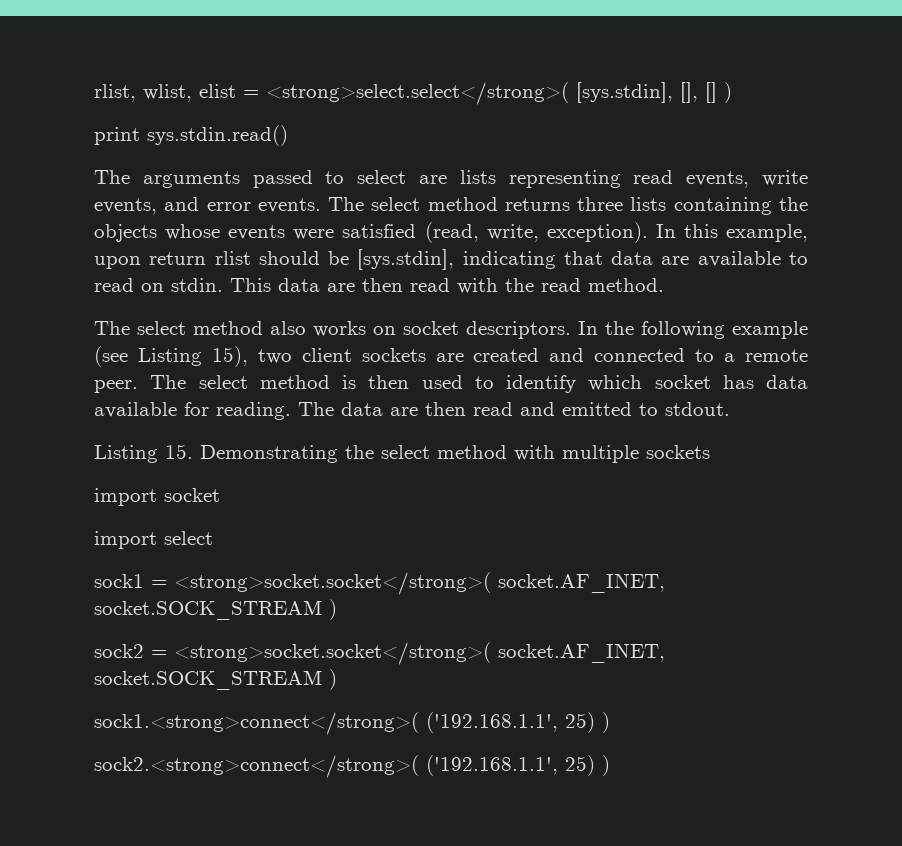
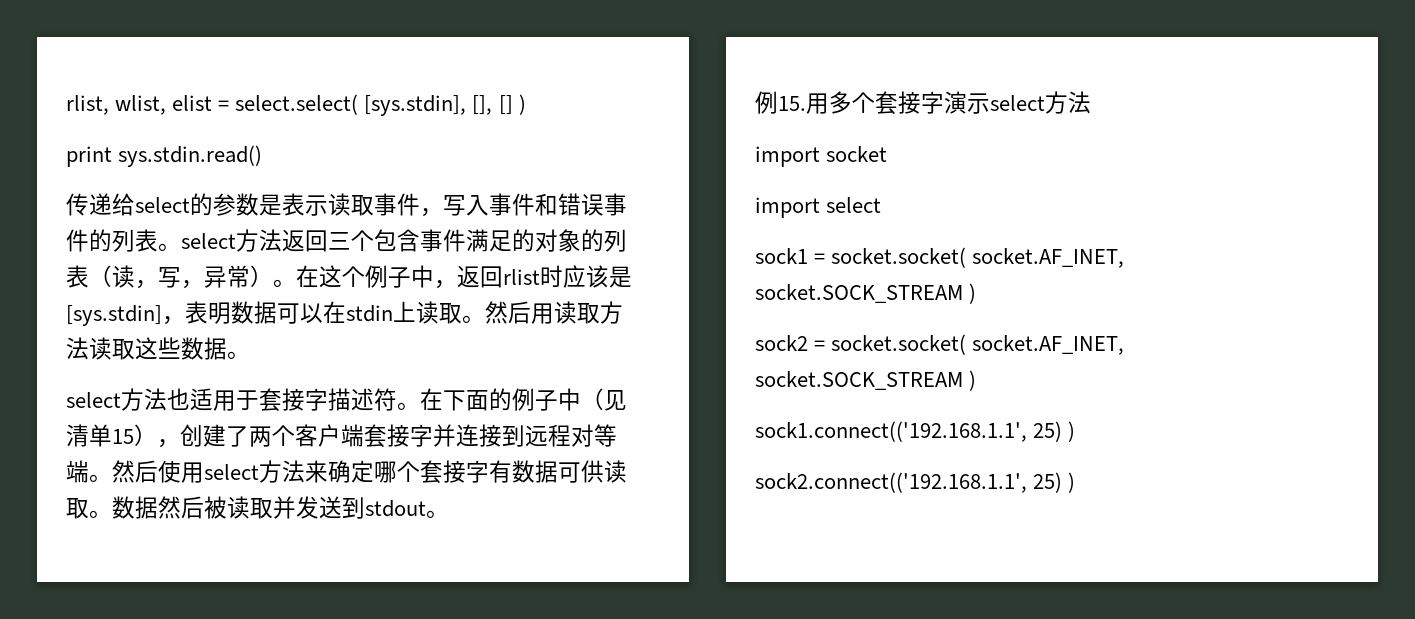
[266,82,569,105] <strong>select.select</strong>( -> [235,94,359,115] select.select(
[94,170,808,188] [94,197,808,215] [94,222,809,243] [94,249,808,270] [94,278,664,294] [94,321,808,339] [94,346,808,367] [94,375,808,393] [94,402,730,420] [94,444,710,463] The arguments passed to select are lists representing read events, write events, and error events. The select method returns three lists containing the objects whose events were satisfied (read, write, exception). In this example, upon return rlist should be [sys.stdin], indicating that data are available to read on stdin. This data are then read with the read method. // The select method also works on socket descriptors. In the following example (see Listing 15), two client sockets are created and connected to a remote peer. The select method is then used to identify which socket has data available for reading. The data are then read and emitted to stdout. // Listing 15. Demonstrating the select method with multiple sockets -> [66,193,627,217] [66,229,627,252] [66,265,632,289] [66,301,623,326] [66,337,250,360] [66,388,627,411] [66,424,617,448] [66,460,627,483] [66,496,449,519] [755,91,1091,114] 传递给select的参数是表示读取事件，写入事件和错误事件的列表。select方法返回三个包含事件满足的对象的列表（读，写，异常）。在这个例子中，返回rlist时应该是[sys.stdin]，表明数据可以在stdin上读取。然后用读取方法读取这些数据。 // select方法也适用于套接字描述符。在下面的例子中（见清单15），创建了两个客户端套接字并连接到远程对等端。然后使用select方法来确定哪个套接字有数据可供读取。数据然后被读取并发送到stdout。 // 例15.用多个套接字演示select方法
[174,572,491,595] <strong>socket.socket</strong>( -> [831,247,967,268] socket.socket(
[174,642,665,665] [94,669,337,690] [94,712,558,735] <strong>socket.socket</strong>( socket.AF_INET, socket.SOCK_STREAM ) // sock1.<strong>connect</strong>( ('192.168.1.1', -> [831,334,1125,355] [755,370,977,391] [755,421,1027,442] socket.socket( socket.AF_INET, socket.SOCK_STREAM ) // sock1.connect(('192.168.1.1',
[94,755,558,778] sock2.<strong>connect</strong>( ('192.168.1.1', -> [755,472,1027,493] sock2.connect(('192.168.1.1',

